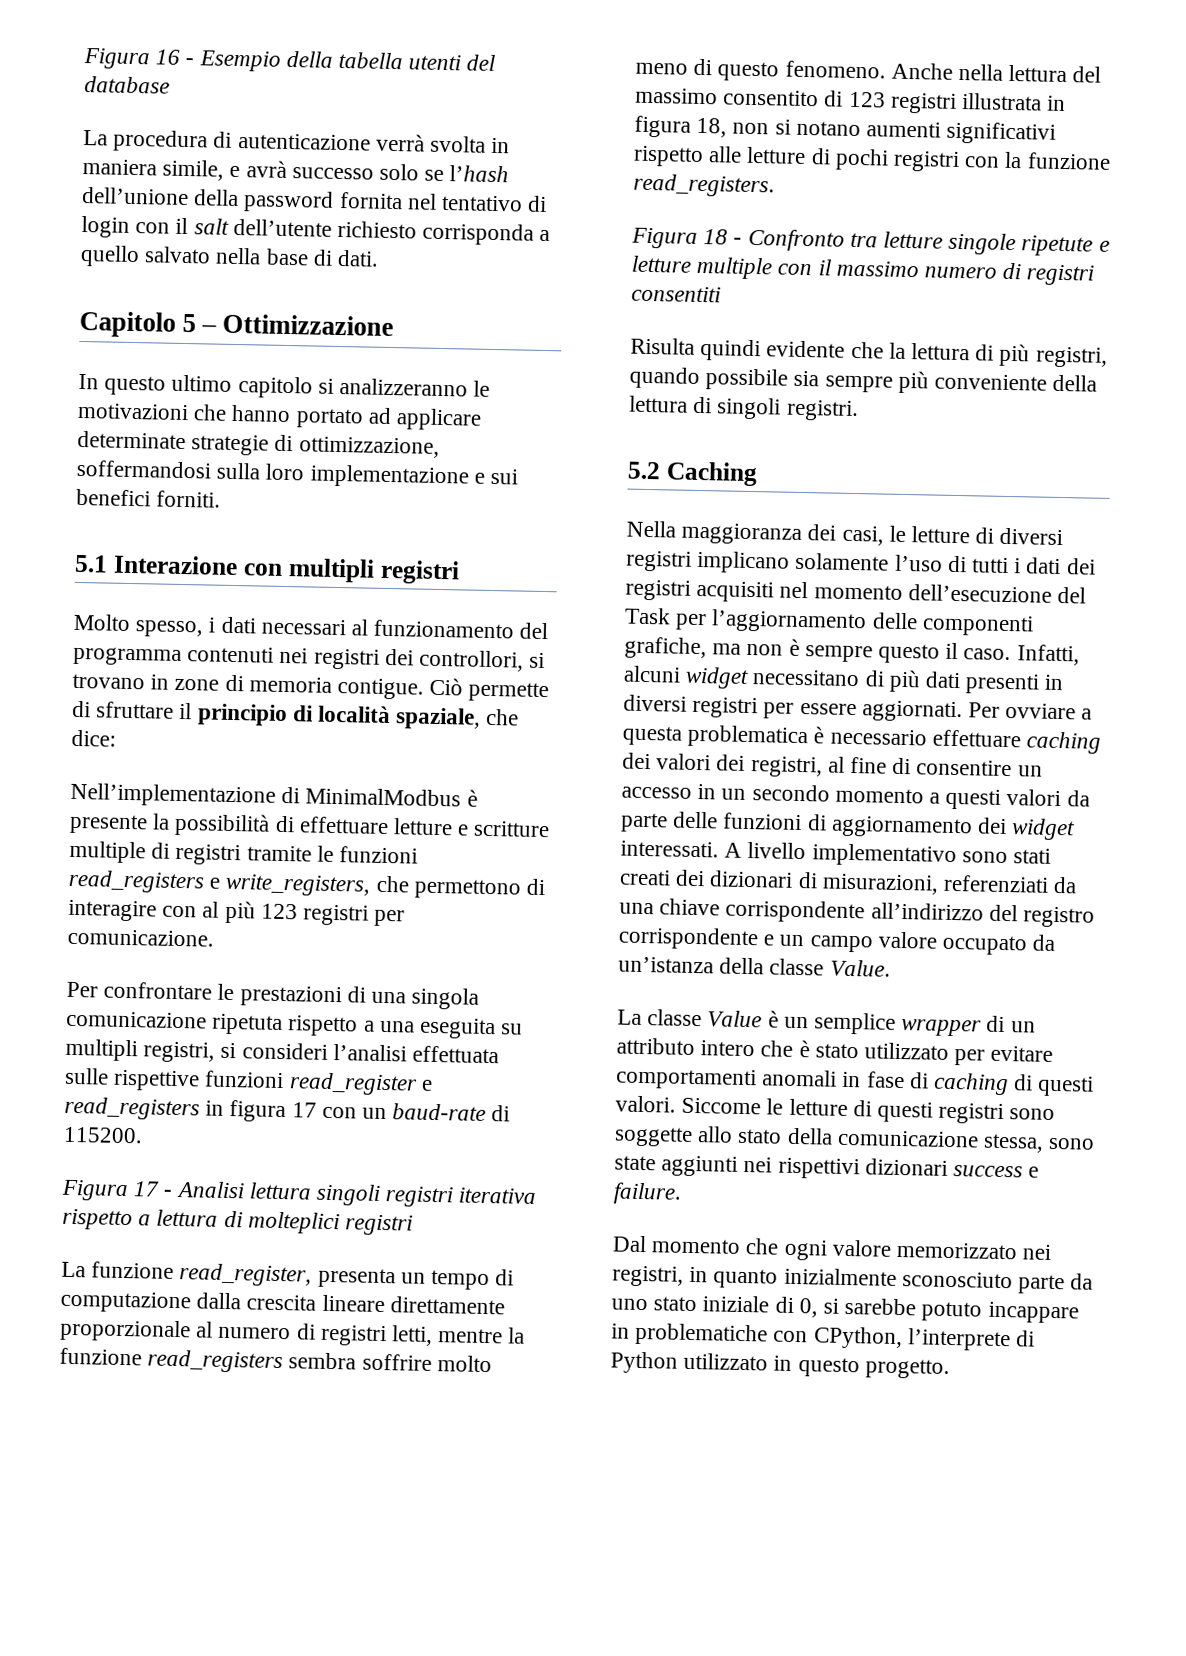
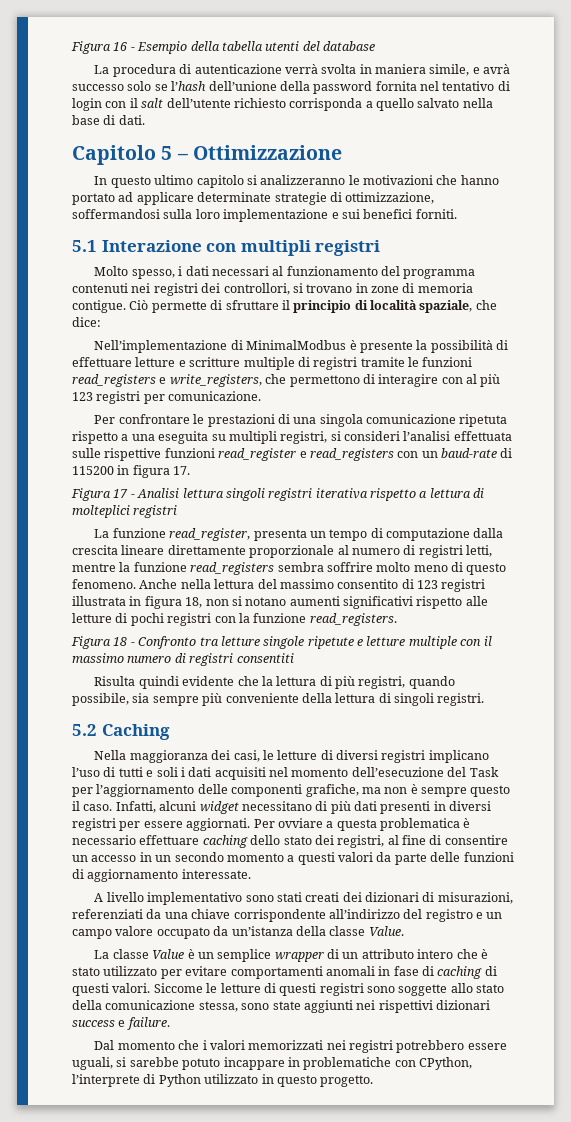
[205,1100,317,1123] in figura 17 -> (394, 454) none
[63,1126,143,1144] 115200. -> [72,465,191,478] 115200 in figura 17.
[705,368,789,391] possibile -> [72,693,129,706] possibile,
[795,552,890,571] solamente -> (489, 756) none
[1014,557,1096,575] [625,579,691,601] i dati dei registri -> [146,767,212,777] e soli i dati
[622,752,712,771] dei valori -> [250,835,312,845] dello stato
[977,817,1076,841] [620,840,719,858] dei widget interessati. -> [181,869,251,879] interessate. //
[618,926,759,951] corrispondente -> (473, 915) none
[783,1239,1053,1261] [612,1265,1094,1295] [611,1295,818,1318] ogni valore memorizzato nei registri, in quanto inizialmente sconosciuto parte da uno stato iniziale di 0, -> [202,1040,507,1053] [72,1057,113,1070] i valori memorizzati nei registri potrebbero essere uguali,

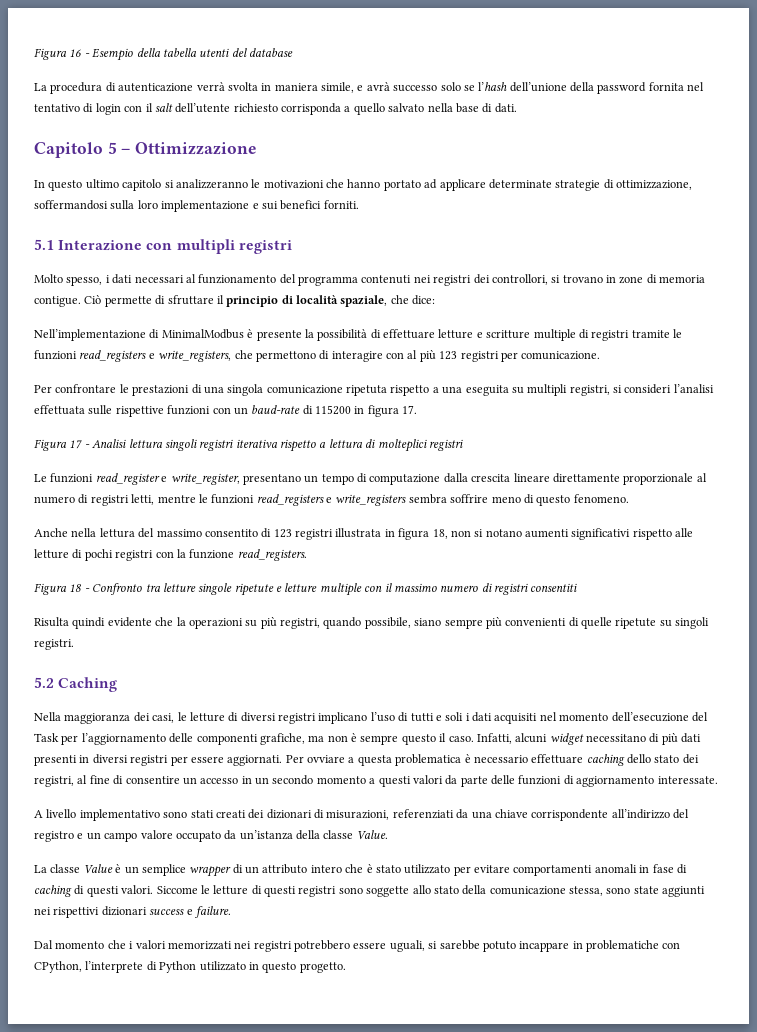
[218,448,394,461] read_register e read_registers -> (211, 410) none
[94,528,307,541] La funzione read_register, presenta -> [34,473,301,485] Le funzioni read_register e write_register, presentano
[119,562,275,575] la funzione read_registers -> [198,494,407,506] le funzioni read_registers e write_registers
[376,562,411,572] molto -> (489, 498) none
(136, 584) none -> (629, 498) //
[276,676,332,686] lettura di -> [188,618,258,629] operazioni su
[132,693,150,703] sia -> [414,618,442,626] siano
[225,693,391,703] conveniente della lettura di -> [505,617,672,629] convenienti di quelle ripetute su

